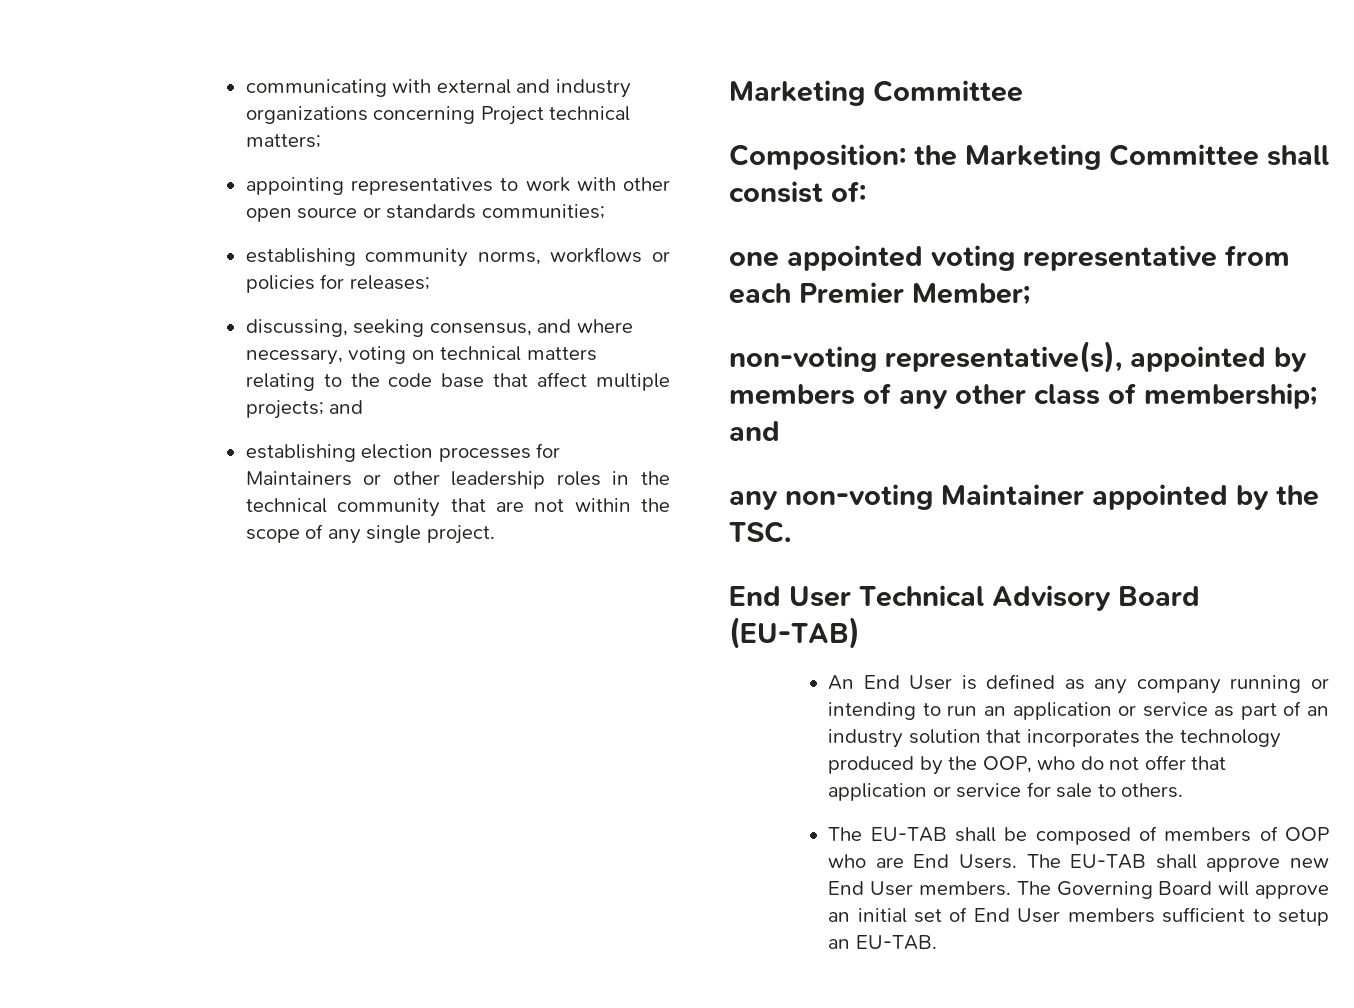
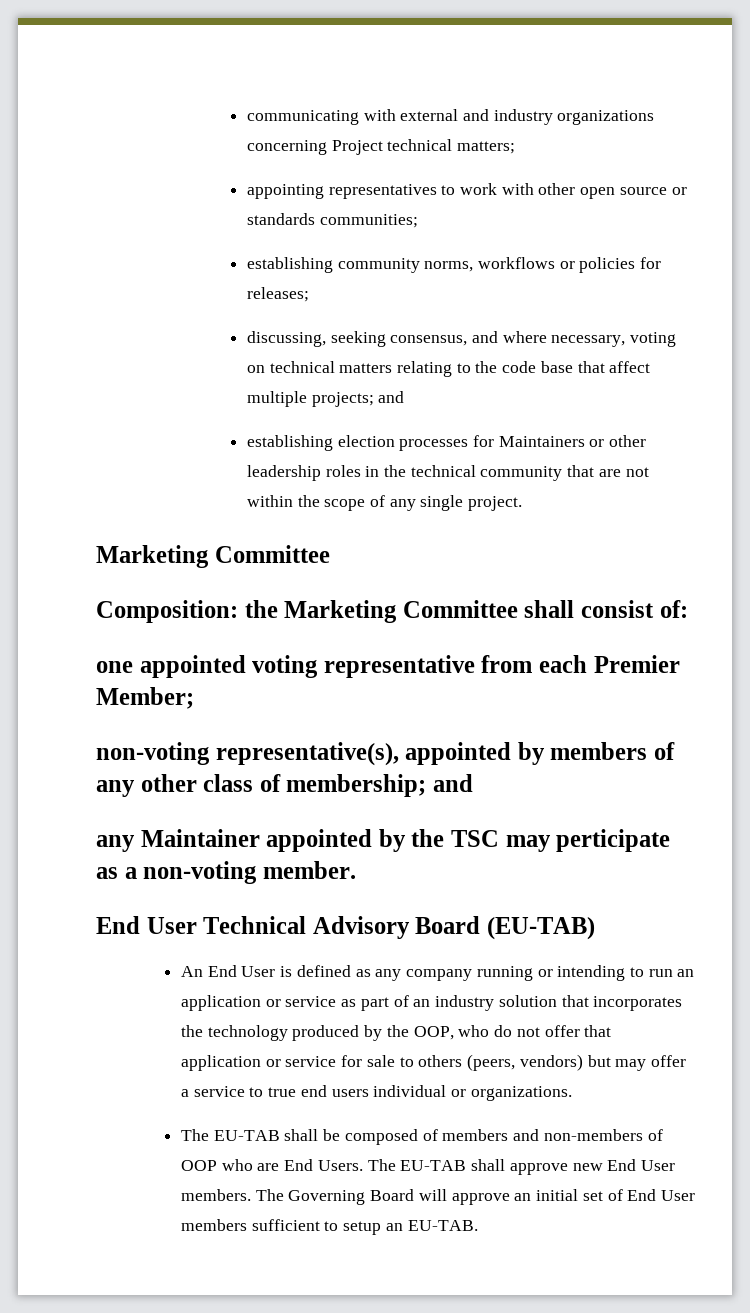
[785,484,933,510] non-voting -> (135, 843) none
[729,521,791,543] TSC. -> [451,829,671,852] [96,861,356,884] TSC may perticipate as a non-voting member.
[1121,783,1184,798] others. -> [418,1054,687,1071] [181,1085,572,1101] others (peers, vendors) but may offer a service to true end users individual or organizations.
(1252, 834) none -> [513,1129,643,1141] and non-members

